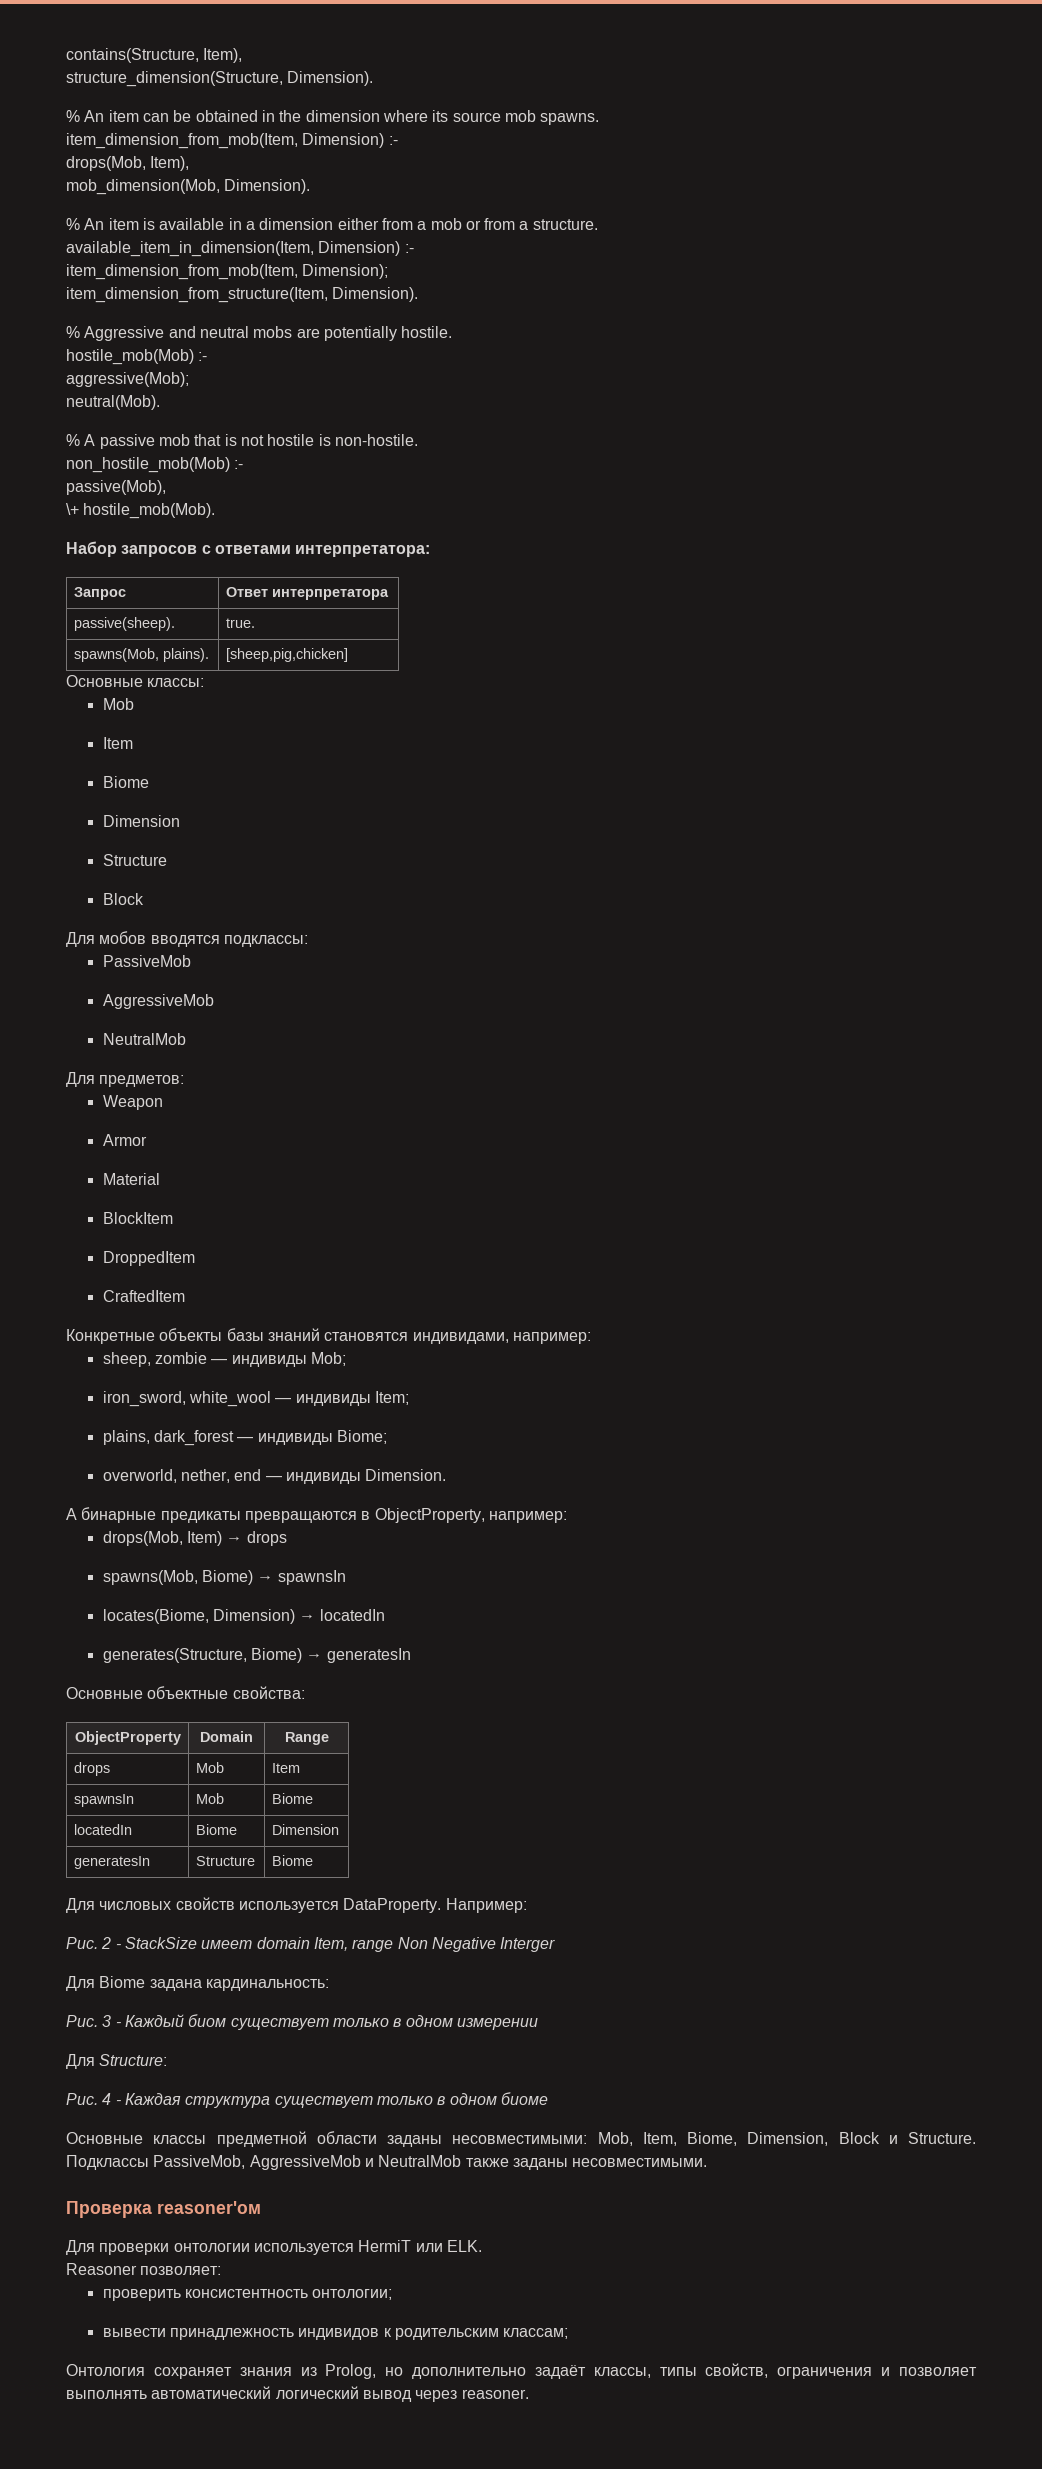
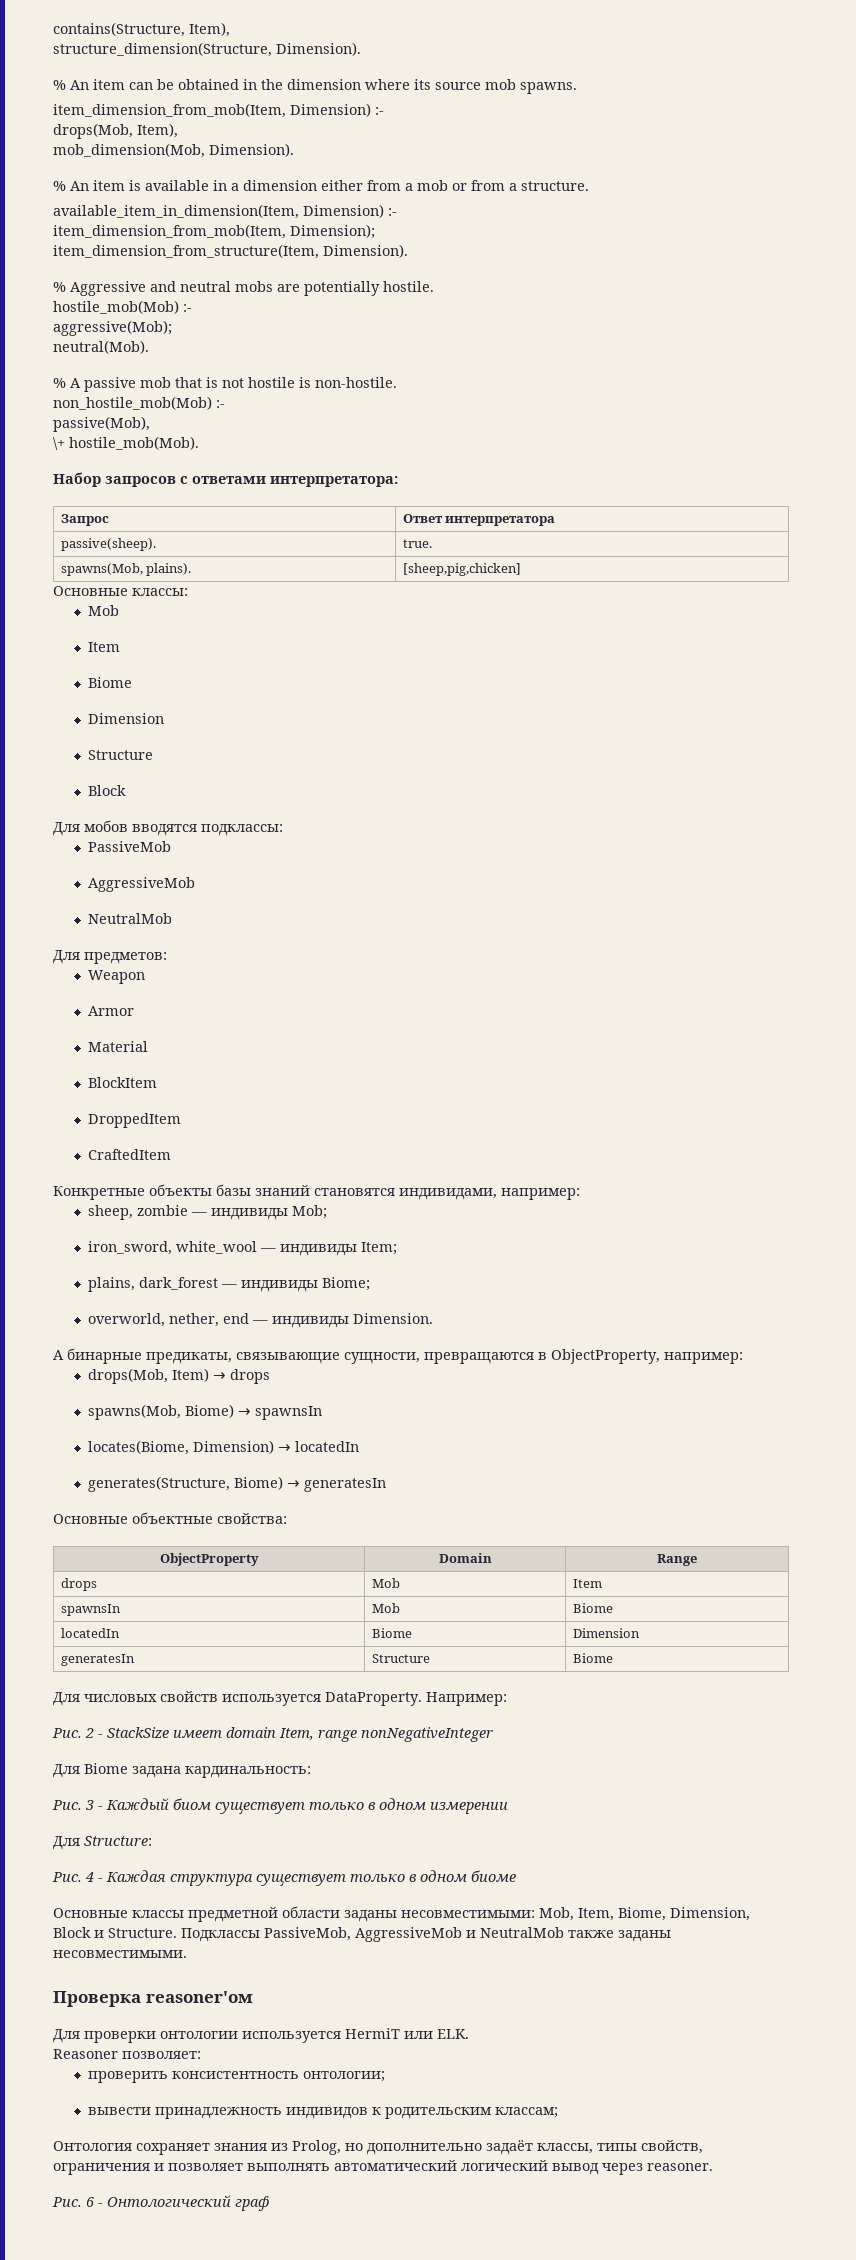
[160,1511,241,1523] предикаты -> [146,1352,420,1364] предикаты, связывающие сущности,
[397,1937,556,1952] Non Negative Interger -> [361,1727,493,1742] nonNegativeInteger
(529, 2394) none -> [52,2195,269,2211] // Рис. 6 - Онтологический граф

